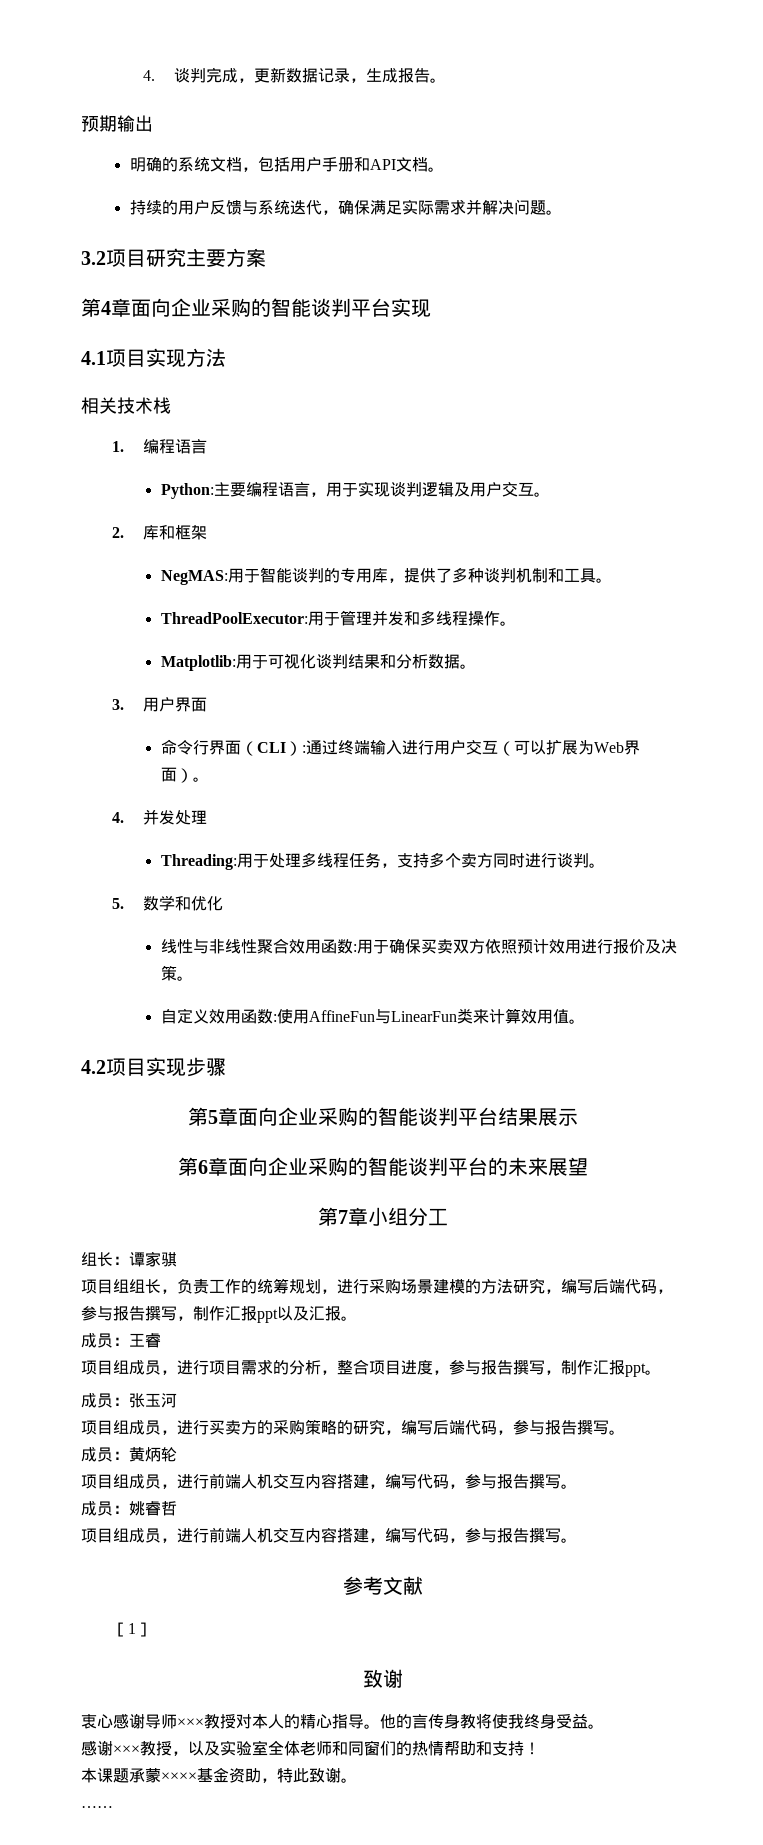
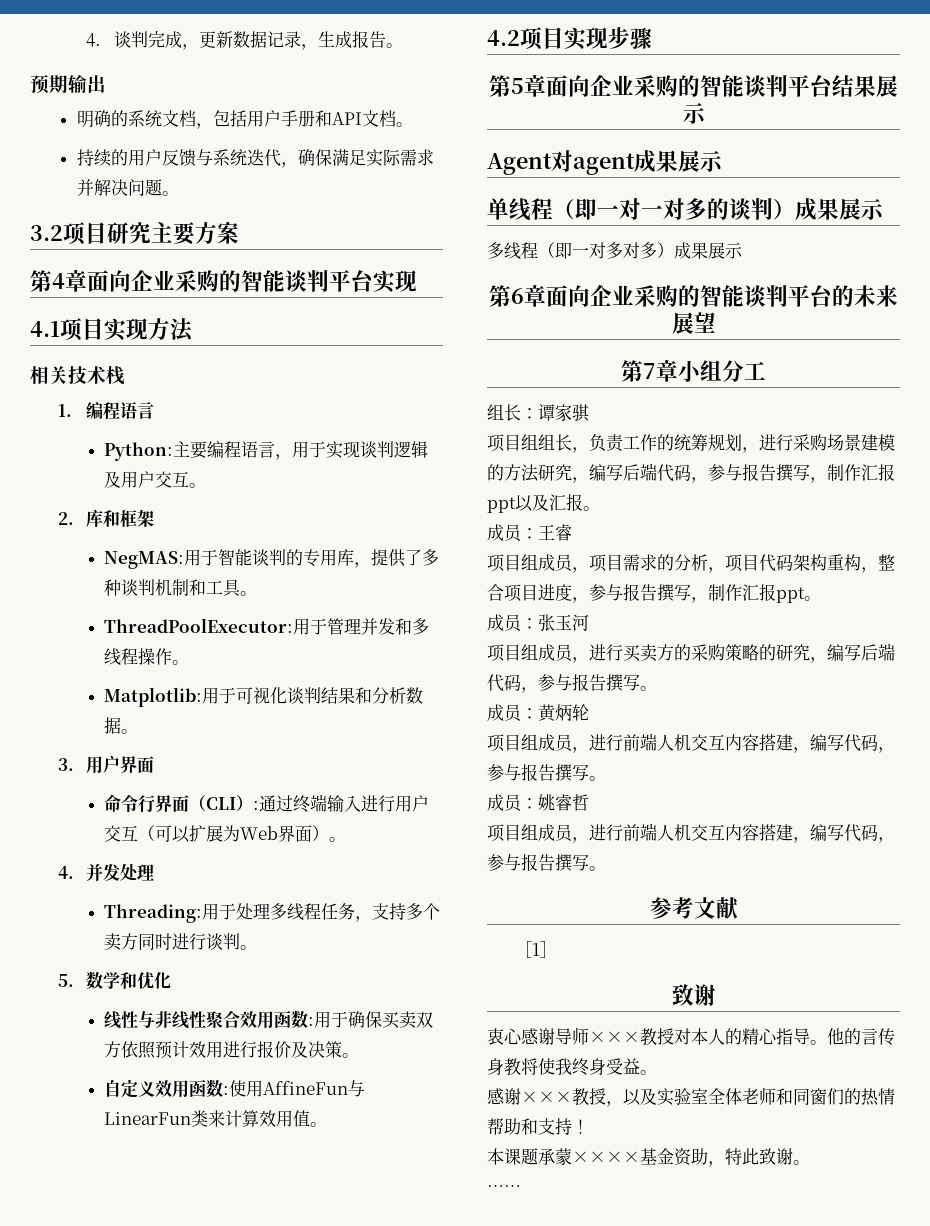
(578, 1117) none -> [487,150,723,175] [487,198,884,221] [487,242,743,260] // Agent对agent成果展示 // 单线程（即一对一对多的谈判）成果展示 // 多线程（即一对多对多）成果展示
[177,1360,209,1375] 进行 -> (589, 570) none
(337, 1372) none -> [725,554,878,573] 项目代码架构重构，

